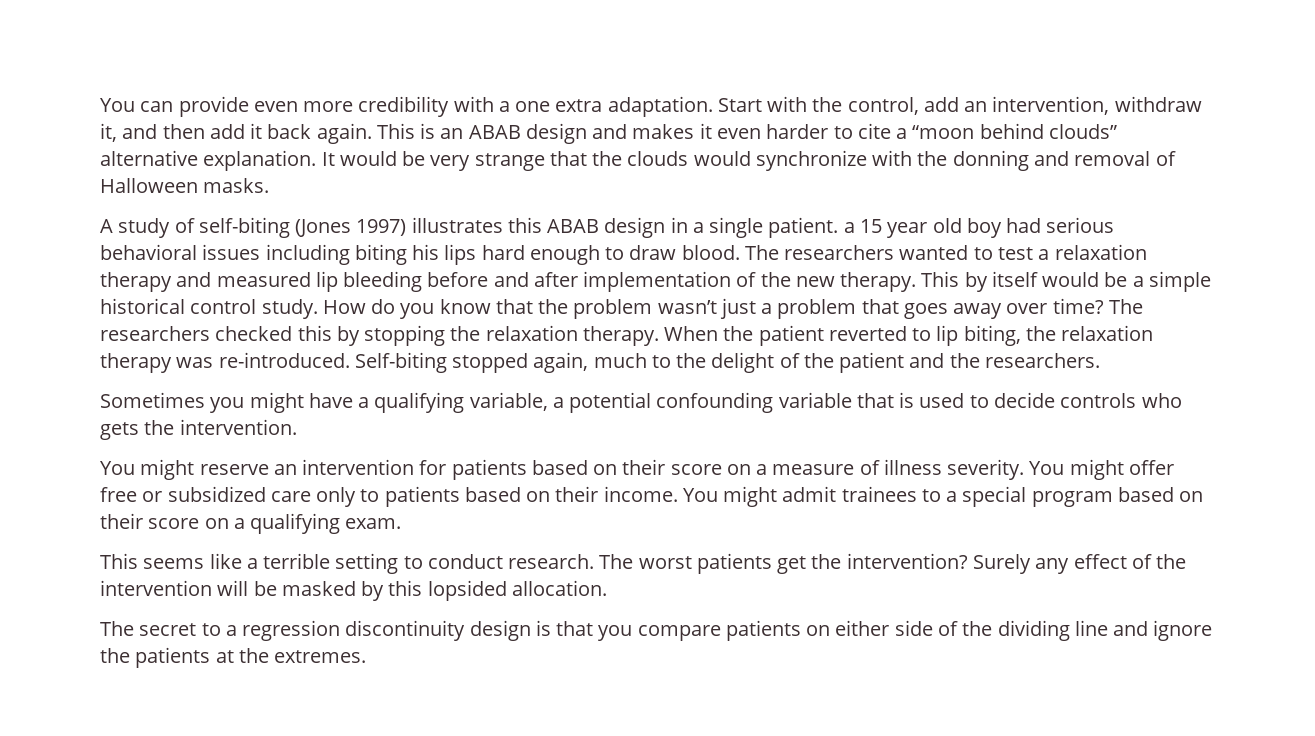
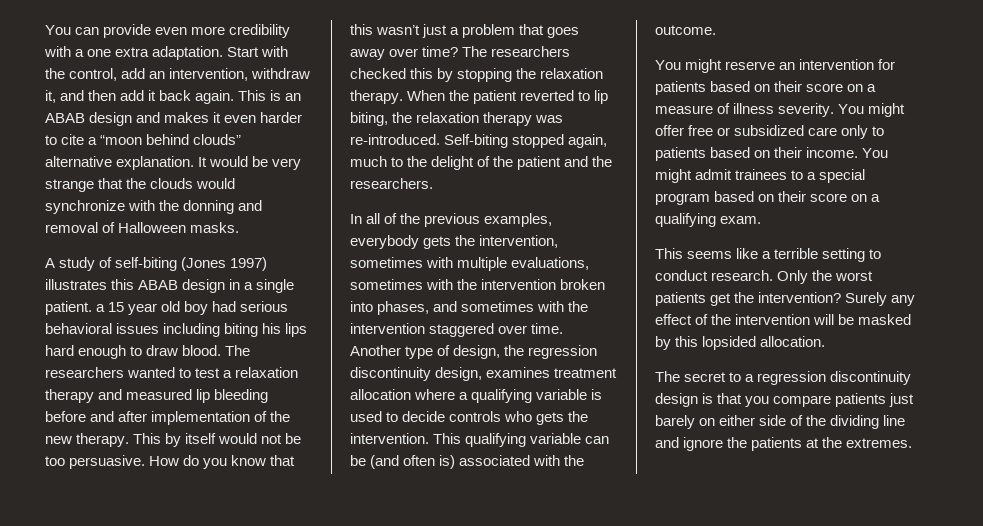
[1104,271,1212,292] [100,298,318,319] be a simple historical control study. -> [261,433,302,444] [45,455,146,469] not be too persuasive.
[538,299,653,319] the problem -> [350,24,373,35] this
[100,392,894,413] Sometimes you might have a qualifying variable, a potential confounding variable that -> [350,213,553,227] [350,235,559,249] [350,257,590,271] [350,279,606,290] [350,301,589,315] [350,323,564,337] [350,345,598,359] [350,367,618,381] [350,389,588,403] In all of the previous examples, everybody gets the intervention, sometimes with multiple evaluations, sometimes with the intervention broken into phases, and sometimes with the intervention staggered over time. Another type of design, the regression discontinuity design, examines treatment allocation where a qualifying variable
(297, 427) none -> [433,433,610,447] [350,455,585,469] [655,25,716,35] This qualifying variable can be (and often is) associated with the outcome.
[599,554,634,569] The -> [777,270,833,284] Only the
(801, 630) none -> [889,393,915,407] [655,415,695,429] just barely

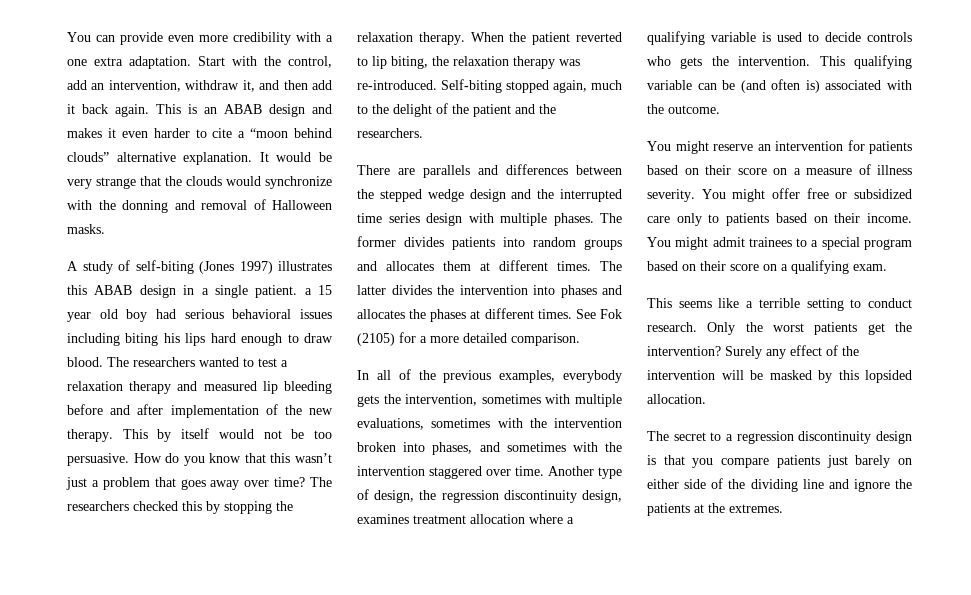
(433, 183) none -> [357,164,622,178] [357,189,622,202] [357,213,622,226] [357,236,622,250] [357,260,622,271] [357,285,622,298] [357,308,622,322] [357,332,580,346] // There are parallels and differences between the stepped wedge design and the interrupted time series design with multiple phases. The former divides patients into random groups and allocates them at different times. The latter divides the intervention into phases and allocates the phases at different times. See Fok (2105) for a more detailed comparison.

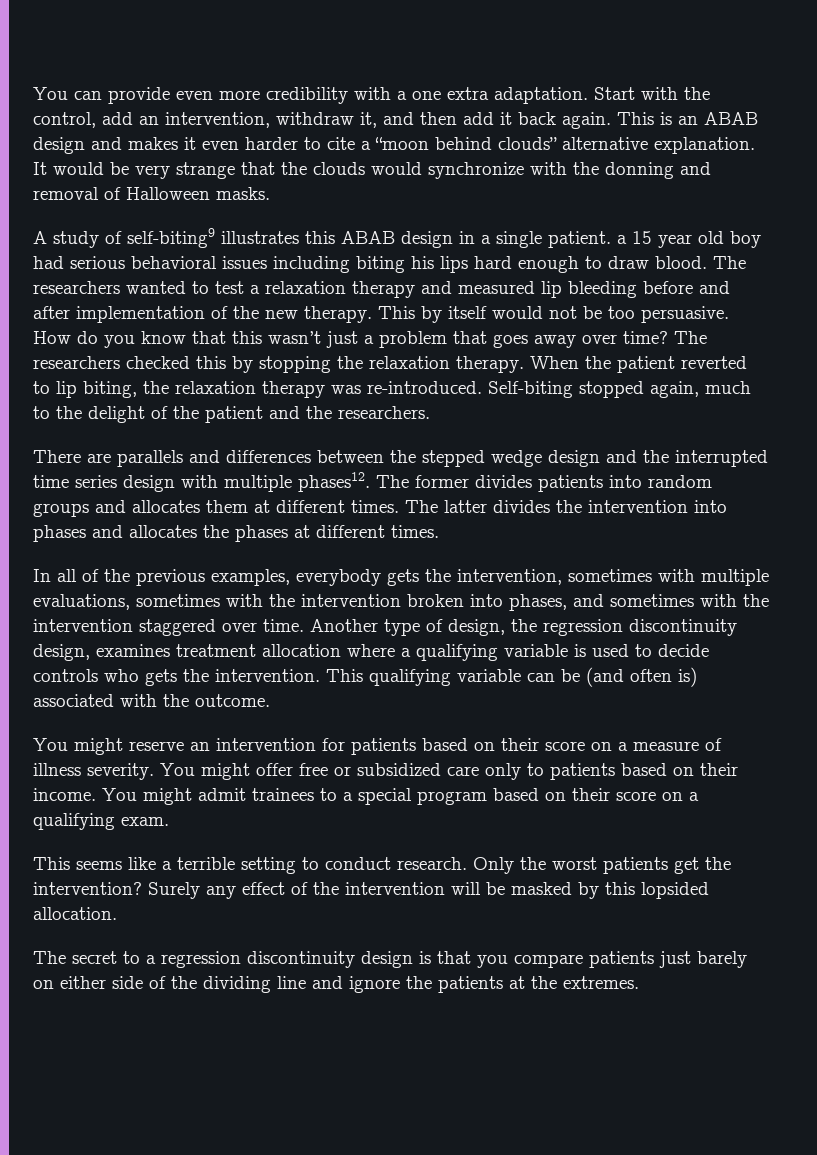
[135,260,273,274] self-biting (Jones 1997) -> [127,228,215,248] self-biting9
[553,213,594,226] phases. -> [298,472,370,492] phases12.
[575,309,622,319] [357,332,580,346] See Fok (2105) for a more detailed comparison. -> (439, 531) none

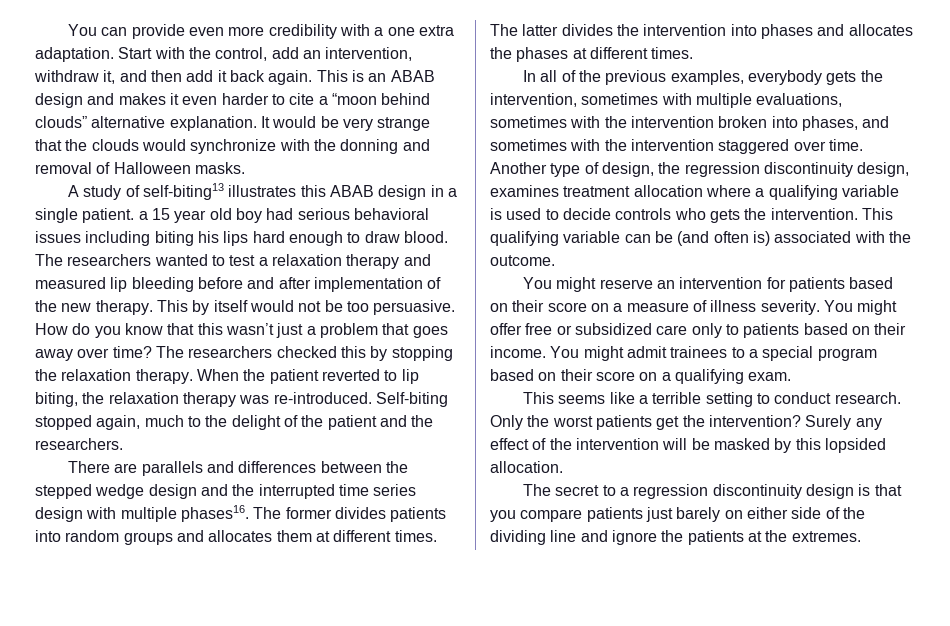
[127,228,215,248] self-biting9 -> [142,183,224,200] self-biting13
[298,472,370,492] phases12. -> [180,505,249,522] phases16.

